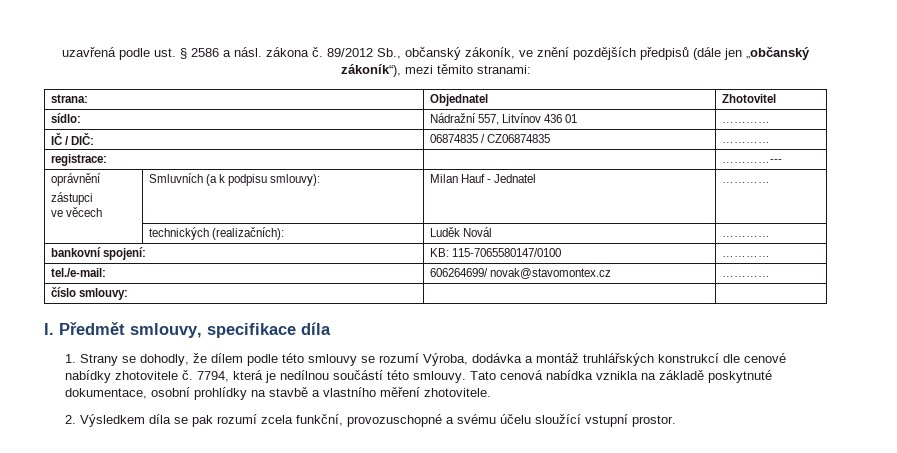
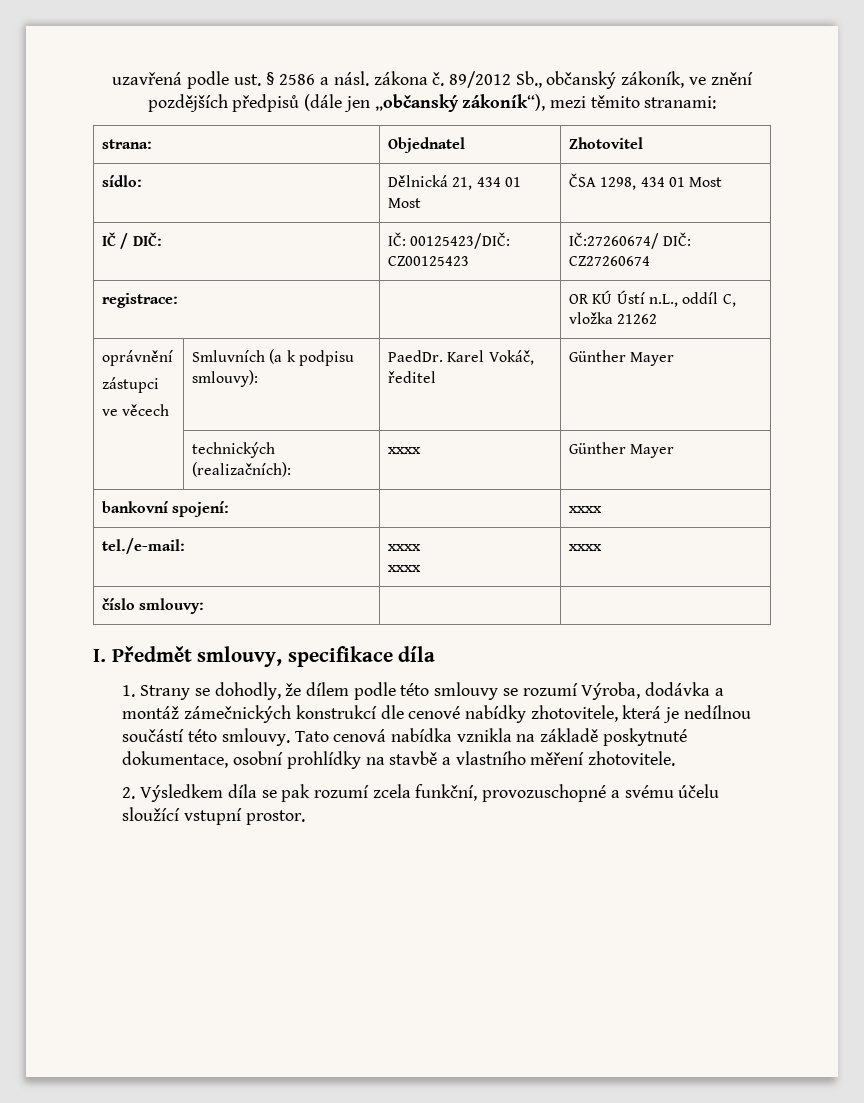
[429,113,578,125] [721,122,770,123] [50,133,94,145] [429,134,550,143] [721,142,770,143] [50,154,107,166] [721,159,782,163] Nádražní 557, Litvínov 436 01 | ………… // IČ / DIČ: | 06874835 / CZ06874835 | ………… // registrace: | | …………--- -> [388,175,521,190] [388,198,422,208] [569,173,723,190] [102,232,162,249] [388,232,511,249] [388,256,470,266] [569,232,692,249] [569,256,651,266] [102,293,179,308] [569,290,736,307] [569,312,658,324] Dělnická 21, 434 01 Most | ČSA 1298, 434 01 Most // IČ / DIČ: | IČ: 00125423/DIČ: CZ00125423 | IČ:27260674/ DIČ: CZ27260674 // registrace: | | OR KÚ Ústí n.L., oddíl C, vložka 21262
[429,174,537,183] [721,182,770,183] Milan Hauf - Jednatel | ………… -> [388,350,534,365] [388,371,437,383] [569,350,675,366] PaedDr. Karel Vokáč, ředitel | Günther Mayer
[429,227,492,237] [721,236,770,237] Luděk Novál | ………… -> [388,447,422,454] [569,442,675,458] xxxx | Günther Mayer
[429,248,561,257] [721,256,770,257] [50,268,106,277] [429,268,611,279] [721,276,770,277] KB: 115-7065580147/0100 | ………… // tel./e-mail: | 606264699/ novak@stavomontex.cz | ………… -> [569,506,603,513] [102,538,186,554] [388,544,422,551] [388,565,422,572] [569,544,603,551] | xxxx // tel./e-mail: | xxxx // xxxx | xxxx
[582,353,654,366] truhlářských -> [184,705,292,723] zámečnických
[114,370,229,382] zhotovitele č. 7794, -> [530,705,618,722] zhotovitele,

